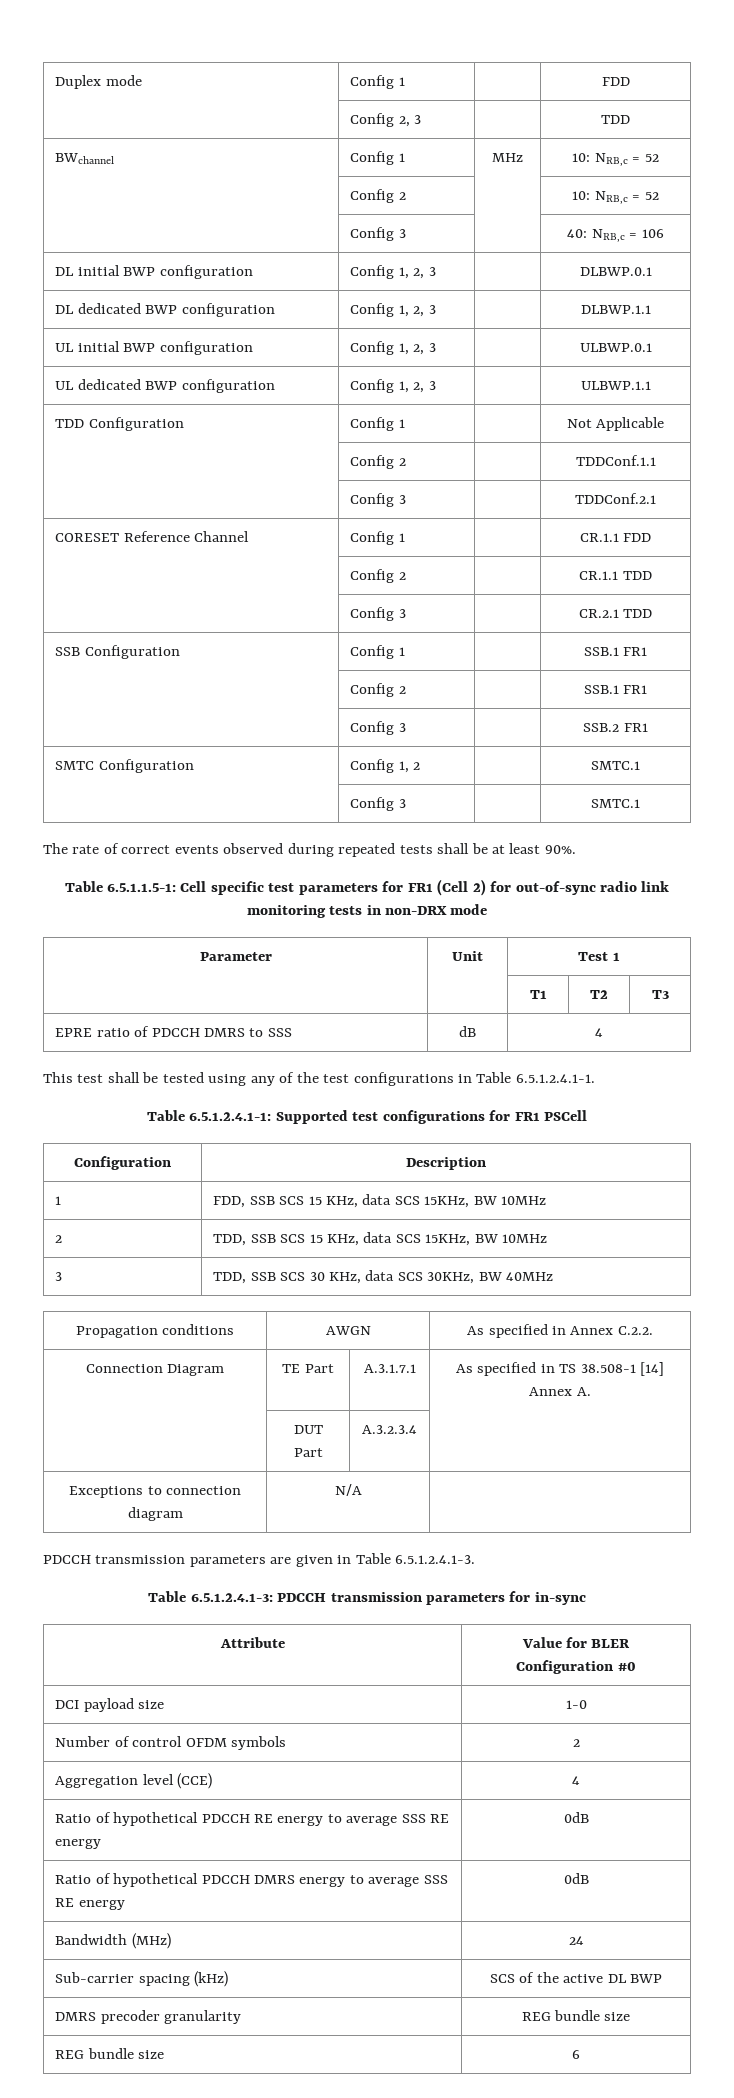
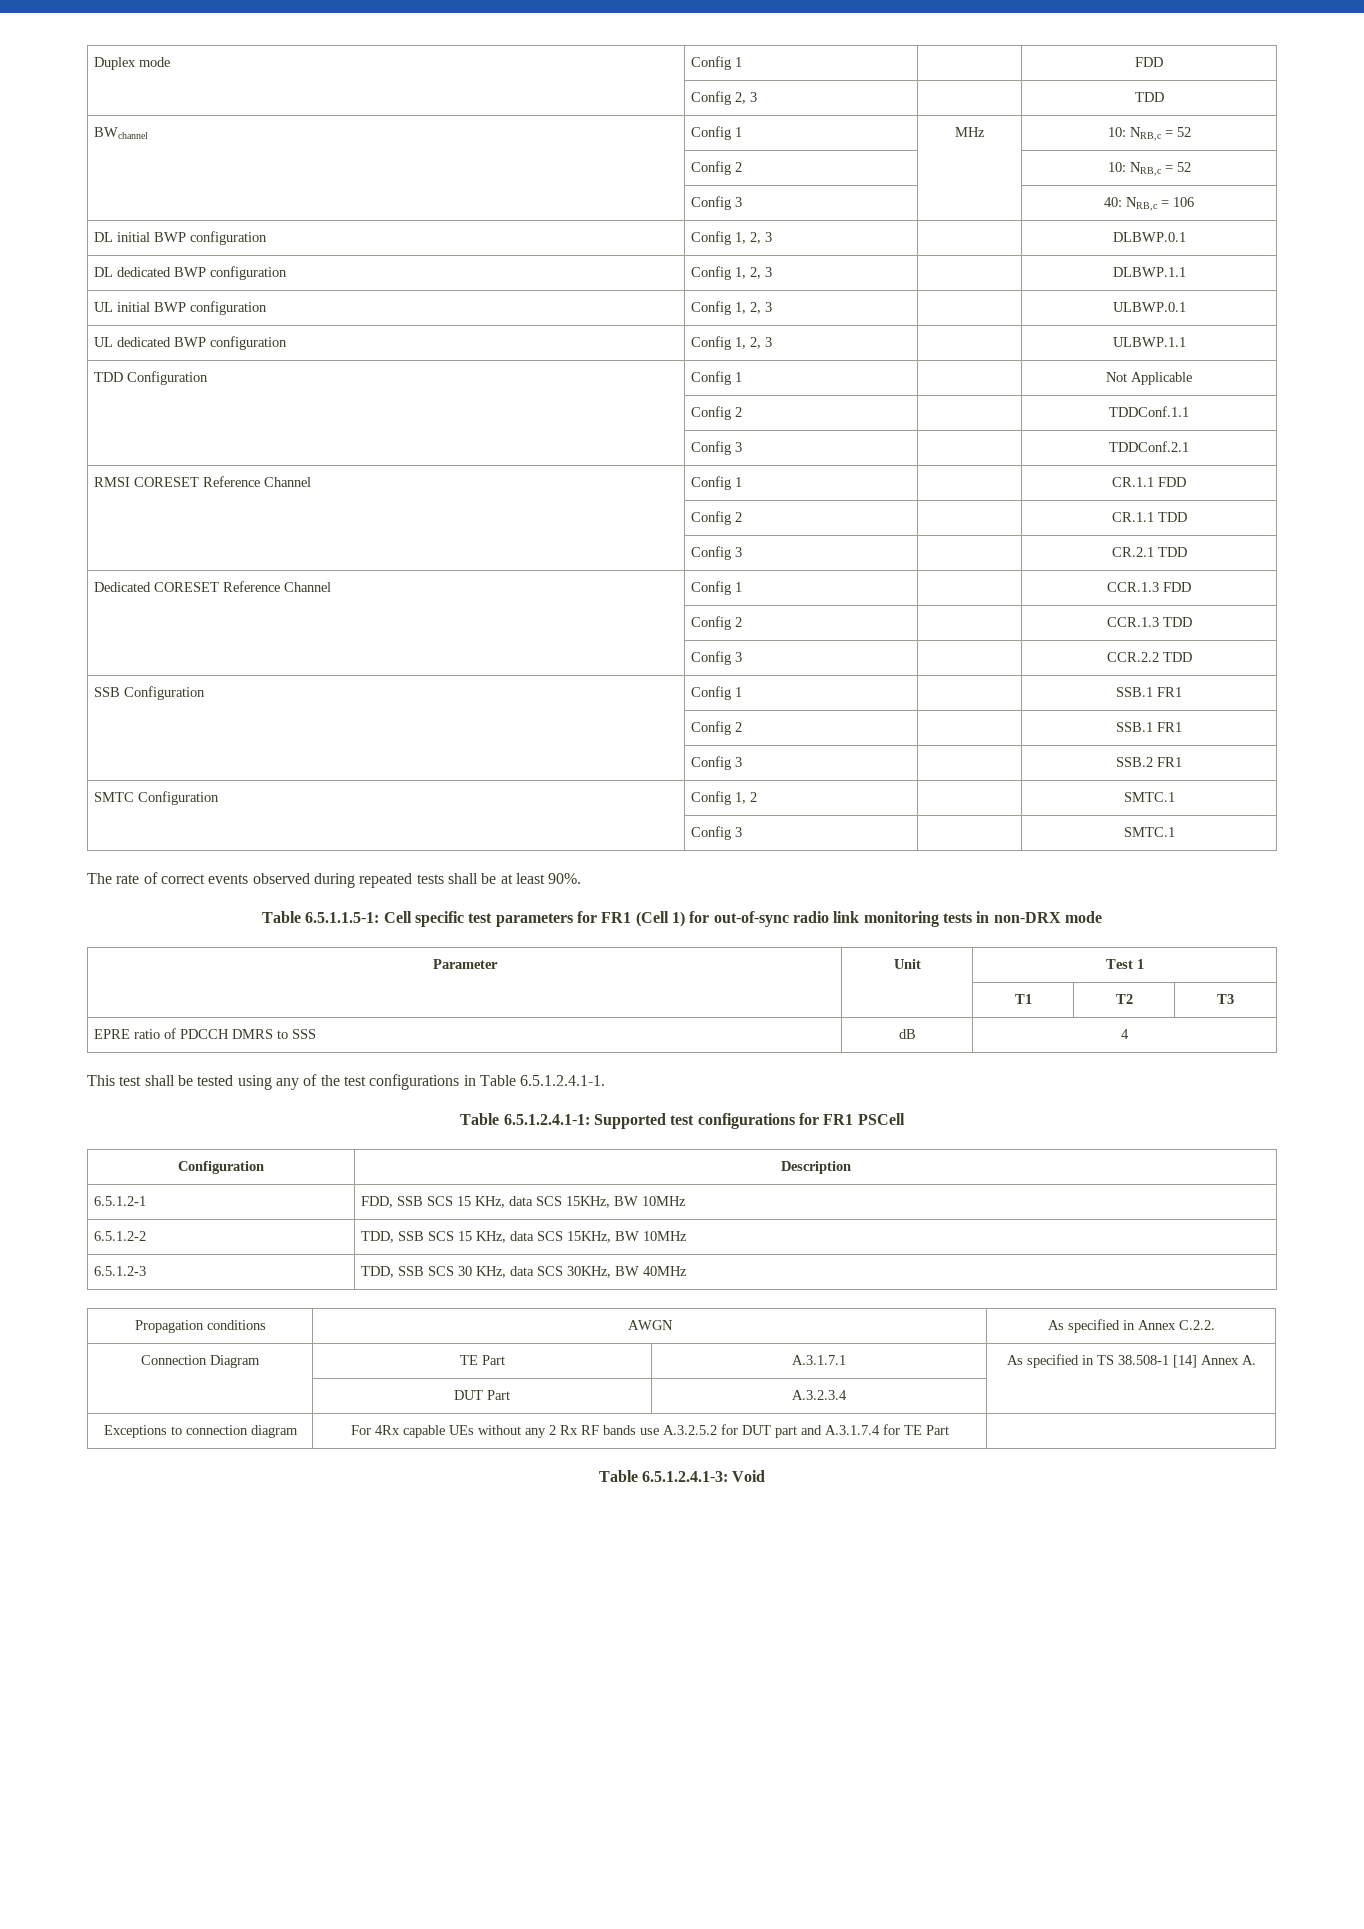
(656, 498) none -> [94,477,131,487] RMSI
(653, 613) none -> [94,581,332,592] [691,581,743,595] [1107,582,1191,592] [691,616,743,630] [1106,617,1192,627] [691,651,743,665] [1106,652,1192,662] // Dedicated CORESET Reference Channel | Config 1 | | CCR.1.3 FDD // | Config 2 | | CCR.1.3 TDD // | Config 3 | | CCR.2.2 TDD
[472,879,486,896] 2) -> [672,911,686,927] 1)
[55,1196,62,1205] 1 -> [94,1196,147,1206] 6.5.1.2-1
[55,1235,63,1243] 2 -> [94,1231,147,1241] 6.5.1.2-2
[55,1272,63,1281] 3 -> [94,1266,147,1276] 6.5.1.2-3
[334,1484,362,1496] [43,1553,476,1567] [148,1591,586,1605] [219,1637,285,1648] [521,1637,631,1648] [516,1660,636,1674] [55,1698,165,1712] [565,1700,587,1709] [55,1736,286,1750] [572,1739,580,1747] [55,1773,213,1789] [572,1776,580,1785] [55,1812,450,1826] [55,1839,102,1849] [563,1812,589,1823] [55,1873,448,1887] [55,1898,125,1910] [563,1873,589,1884] [55,1933,171,1949] [568,1936,584,1945] [55,1971,229,1987] [489,1972,663,1983] [55,2010,242,2024] [521,2010,631,2021] [55,2048,165,2059] [572,2050,580,2059] N/A | // PDCCH transmission parameters are given in Table 6.5.1.2.4.1-3. // Table 6.5.1.2.4.1-3: PDCCH transmission parameters for in-sync // Attribute | Value for BLER Configuration #0 // DCI payload size | 1-0 // Number of control OFDM symbols | 2 // Aggregation level (CCE) | 4 // Ratio of hypothetical PDCCH RE energy to average SSS RE energy | 0dB // Ratio of hypothetical PDCCH DMRS energy to average SSS RE energy | 0dB // Bandwidth (MHz) | 24 // Sub-carrier spacing (kHz) | SCS of the active DL BWP // DMRS precoder granularity | REG bundle size // REG bundle size | 6 -> [350,1424,949,1438] [598,1470,766,1482] For 4Rx capable UEs without any 2 Rx RF bands use A.3.2.5.2 for DUT part and A.3.1.7.4 for TE Part | // Table 6.5.1.2.4.1-3: Void

